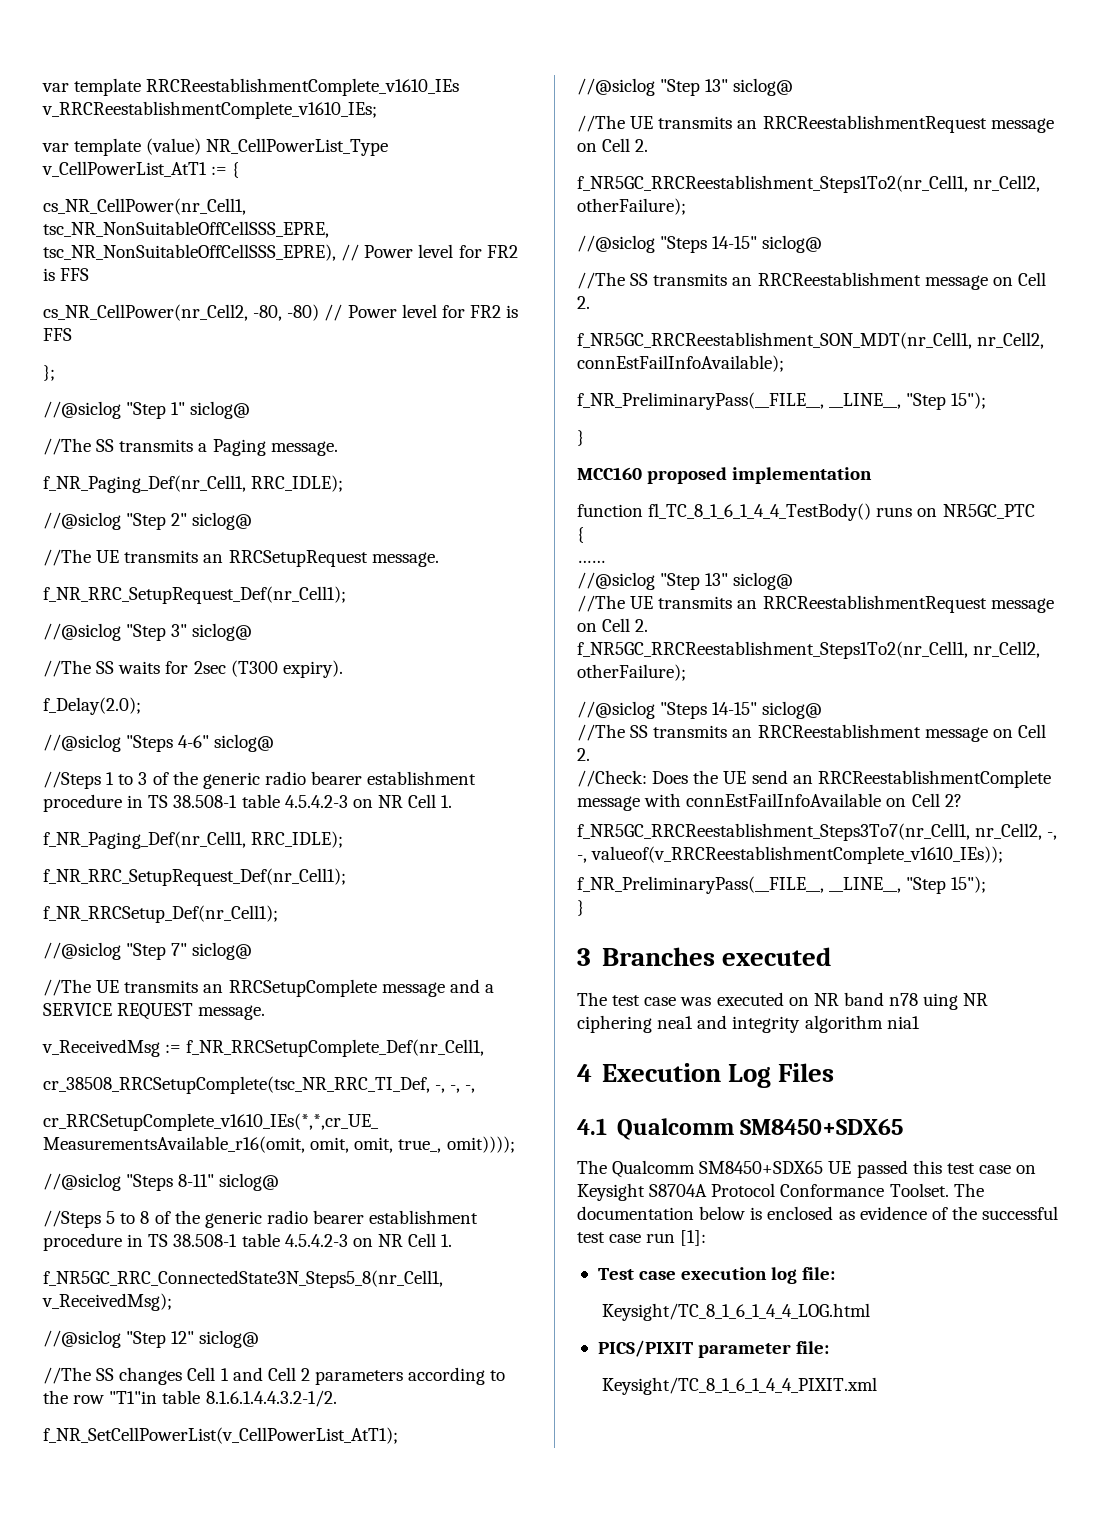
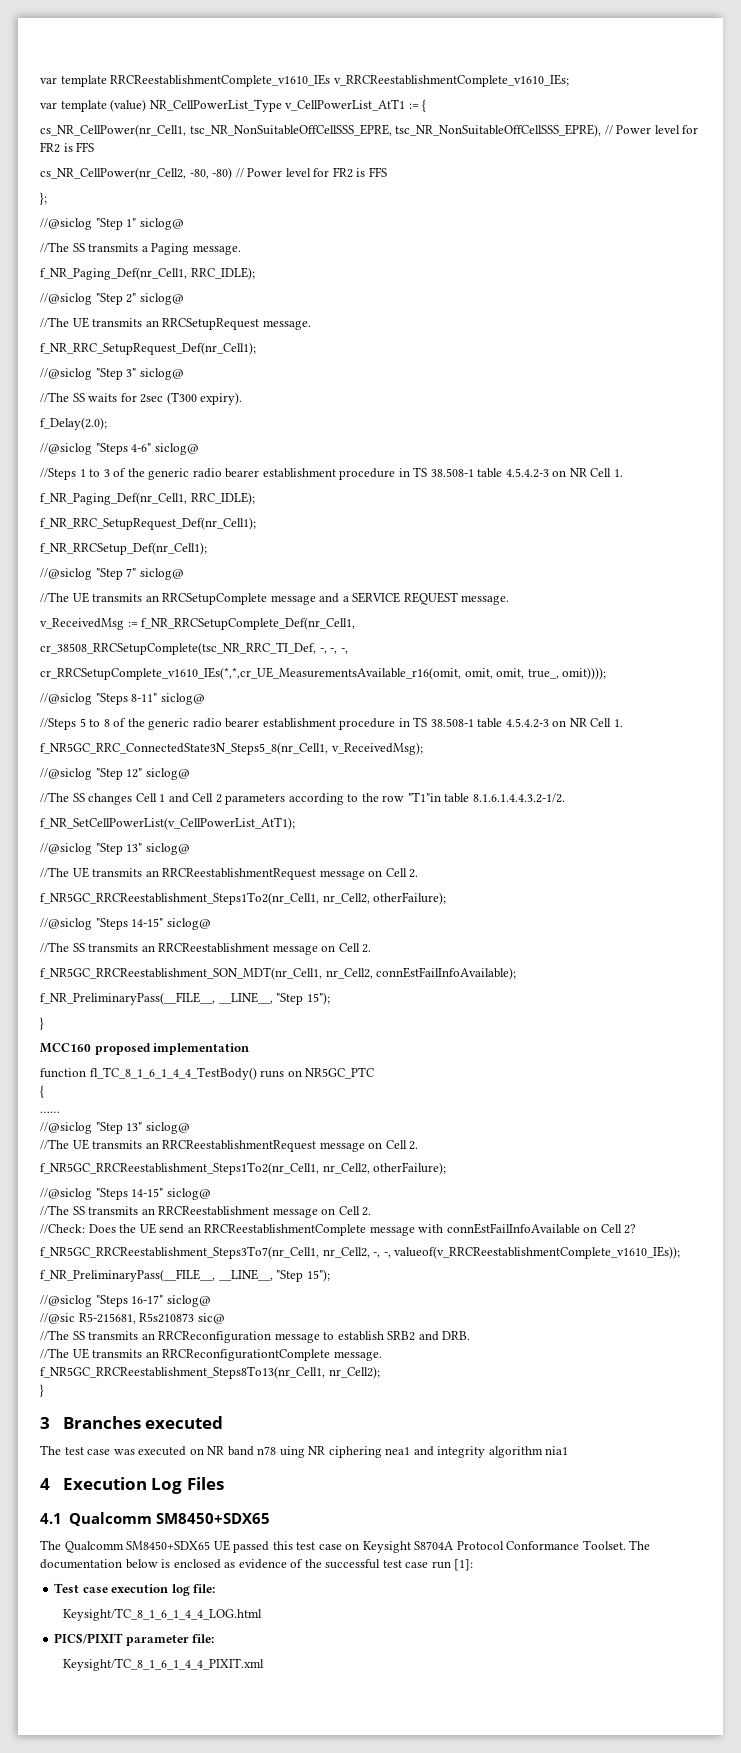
(987, 884) none -> [40,1295,211,1307] [40,1313,225,1324] [40,1330,471,1343] [40,1348,382,1361] [40,1366,380,1379] // //@siclog "Steps 16-17" siclog@ // //@sic R5-215681, R5s210873 sic@ // //The SS transmits an RRCReconfiguration message to establish SRB2 and DRB. // //The UE transmits an RRCReconfigurationtComplete message. // f_NR5GC_RRCReestablishment_Steps8To13(nr_Cell1, nr_Cell2);

